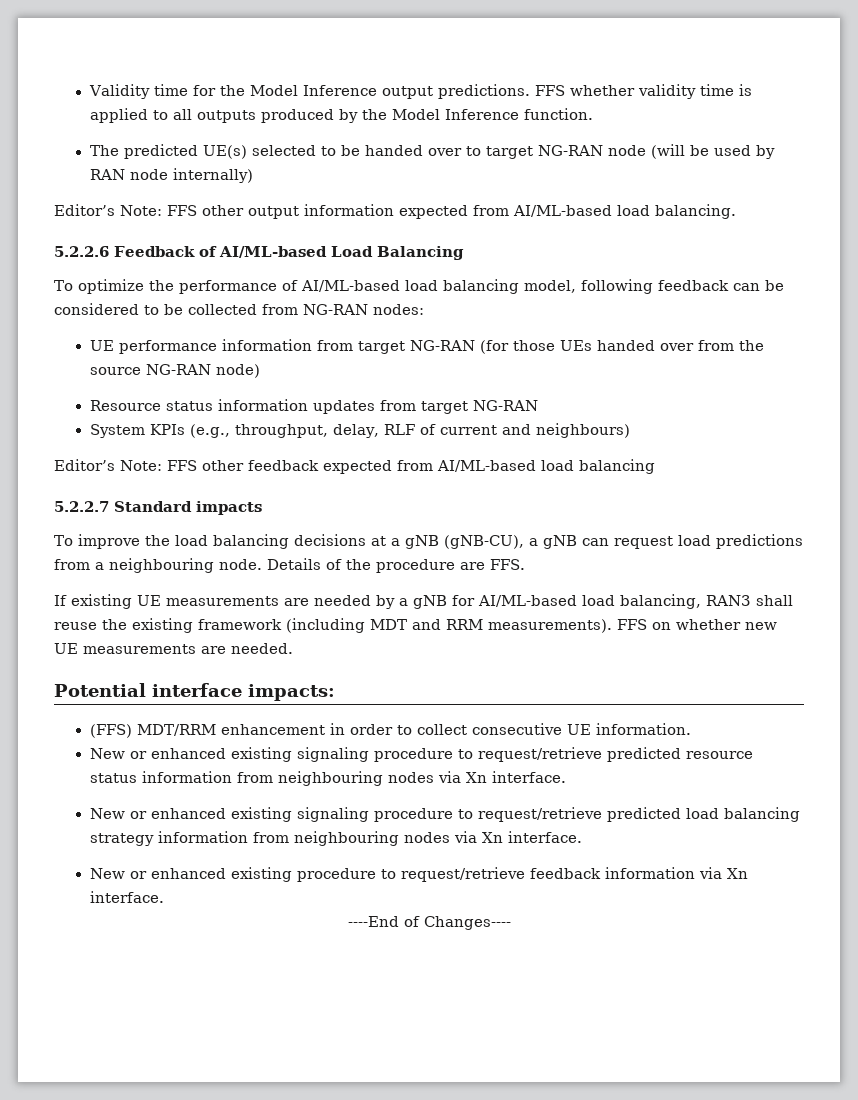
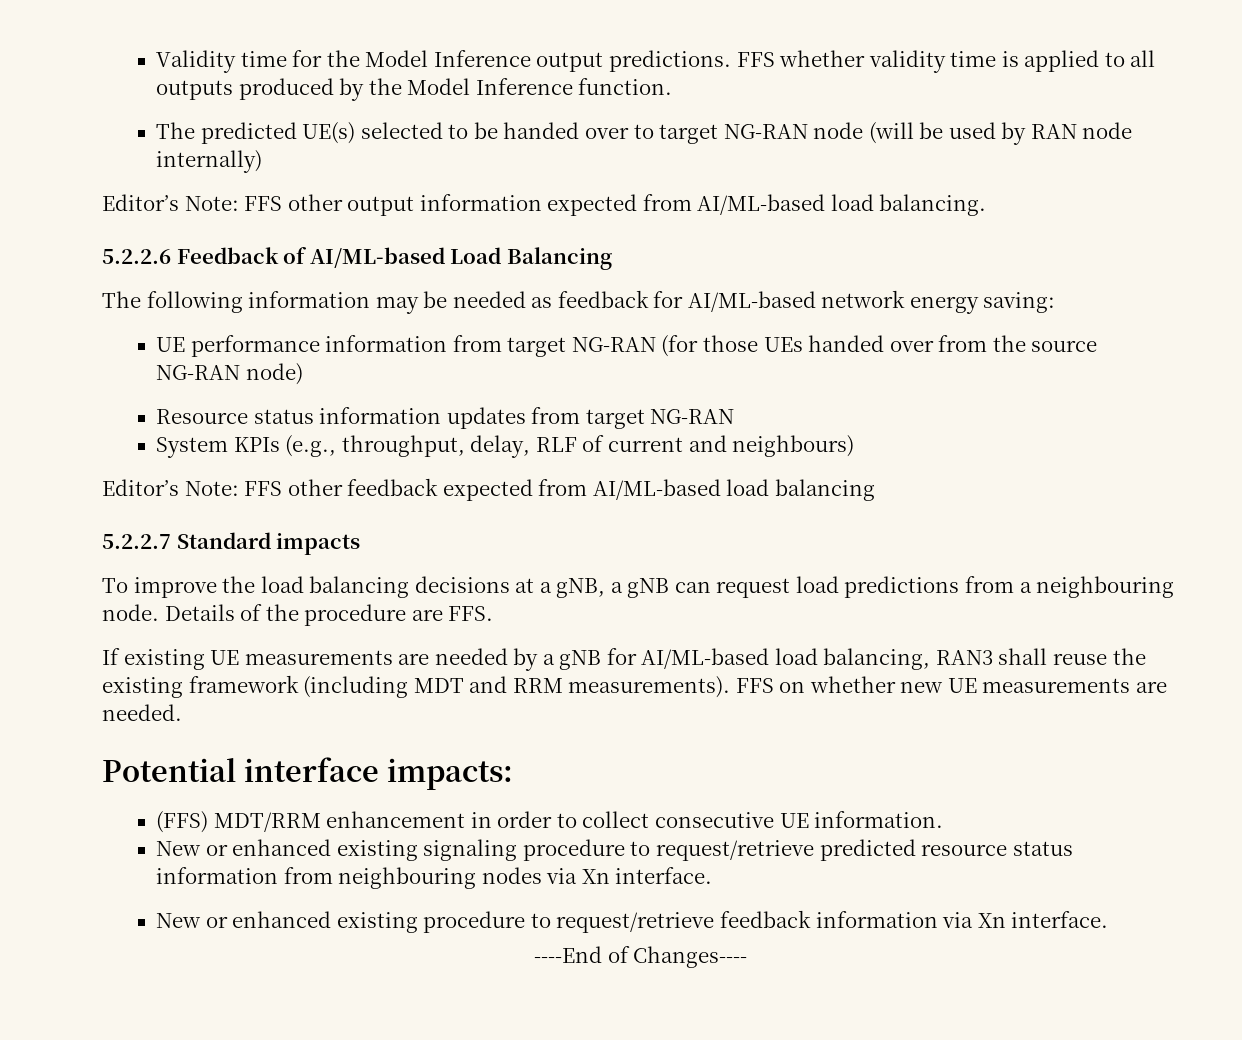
[54,279,784,294] [54,303,424,315] To optimize the performance of AI/ML-based load balancing model, following feedback can be considered to be collected from NG-RAN nodes: -> [102,290,1056,314] The following information may be needed as feedback for AI/ML-based network energy saving:
[404,535,524,549] gNB (gNB-CU), -> [556,578,606,598] gNB,
[89,807,800,822] [89,831,582,846] // New or enhanced existing signaling procedure to request/retrieve predicted load balancing strategy information from neighbouring nodes via Xn interface. -> (713, 875) none

